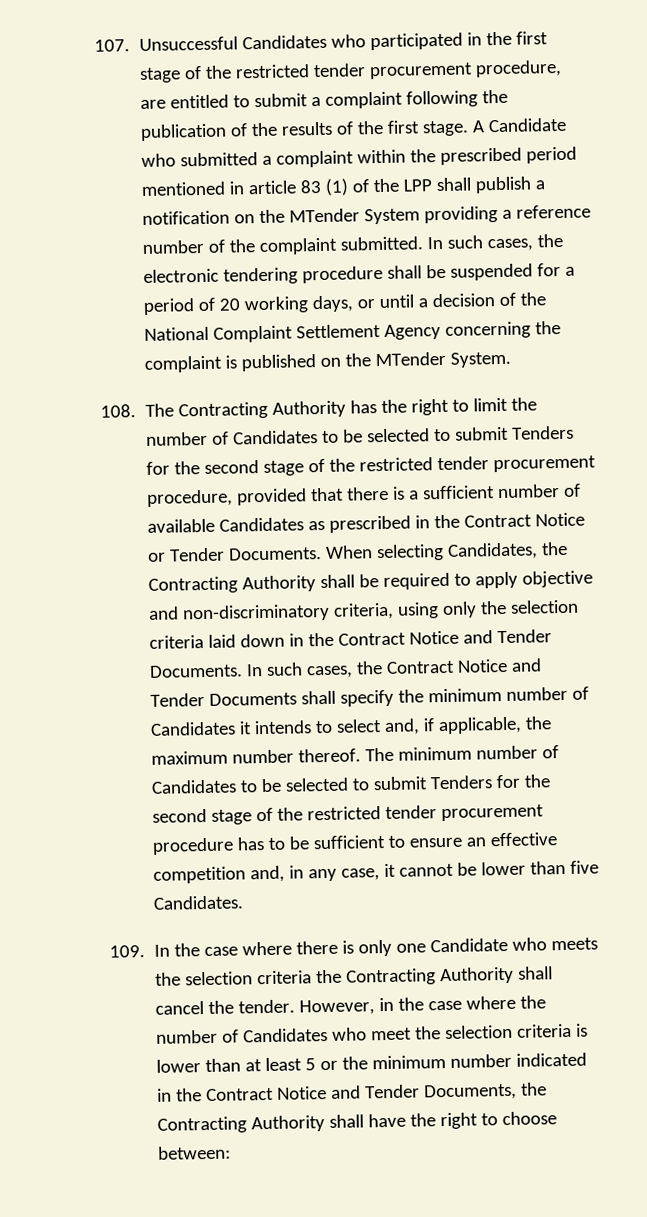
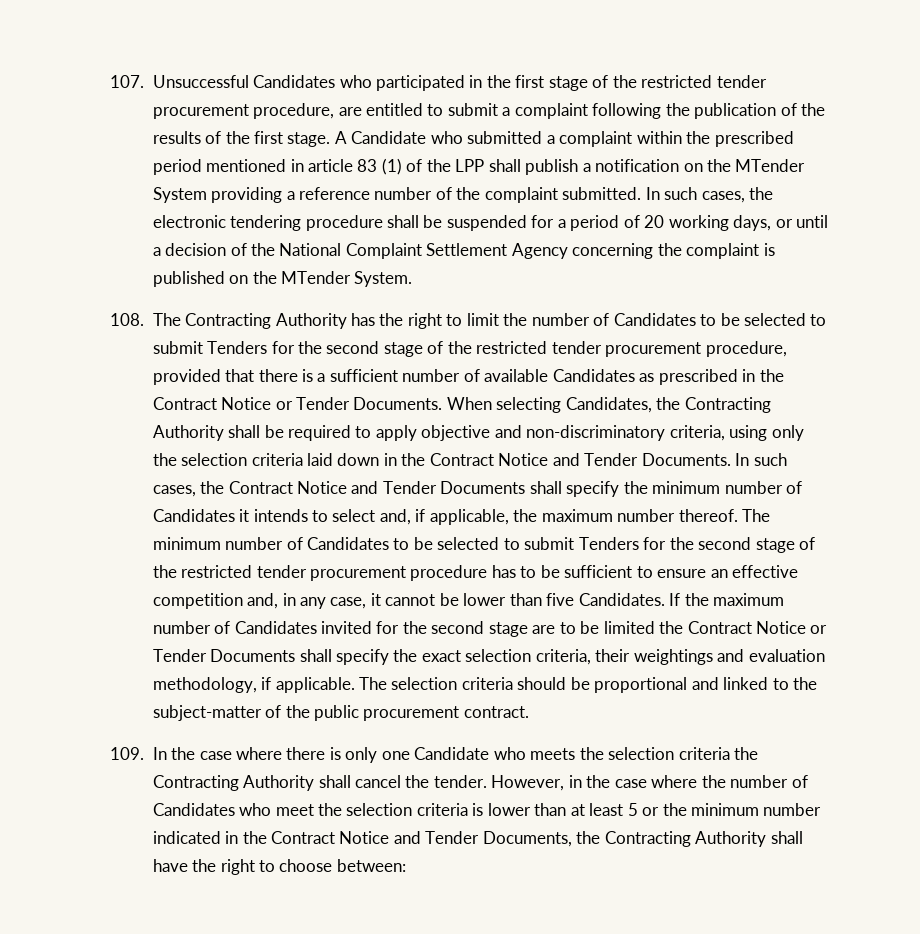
(244, 902) none -> [669,593,785,606] [152,621,828,637] [152,649,825,665] [152,677,818,693] [152,705,529,721] If the maximum number of Candidates invited for the second stage are to be limited the Contract Notice or Tender Documents shall specify the exact selection criteria, their weightings and evaluation methodology, if applicable. The selection criteria should be proportional and linked to the subject-matter of the public procurement contract.

